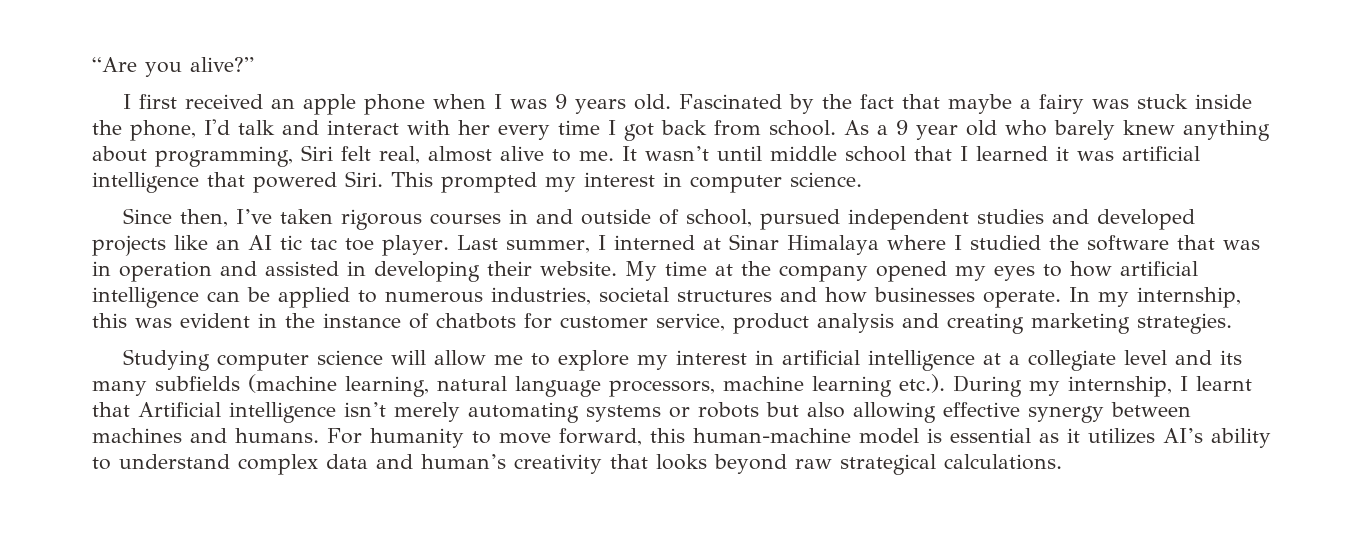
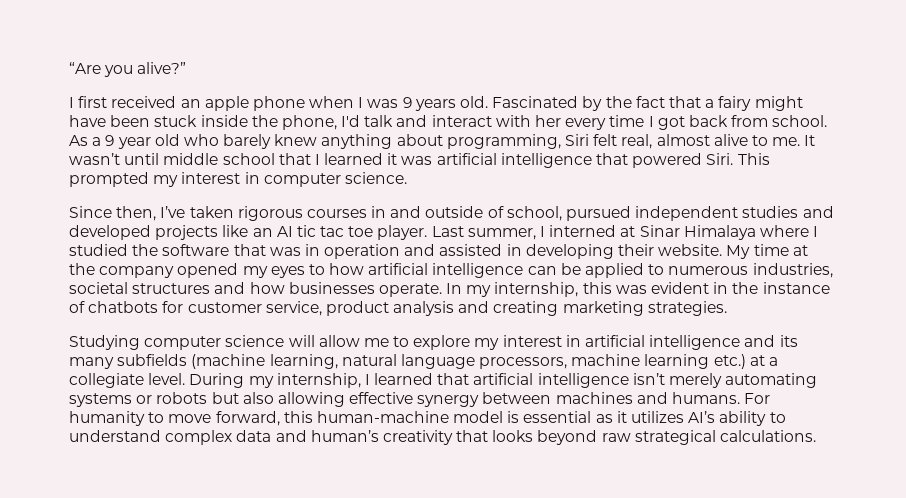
[947,94,1012,114] maybe -> (701, 102) none
[1091,99,1129,109] was -> [754,96,803,111] [69,115,151,127] might have been
[982,350,1167,371] at a collegiate level -> (741, 342) none
[899,374,945,393] etc.). -> [713,354,779,369] [69,373,186,388] etc.) at a collegiate level.
[1196,376,1252,391] [92,402,221,417] learnt that Artificial -> [374,373,534,385] learned that artificial

